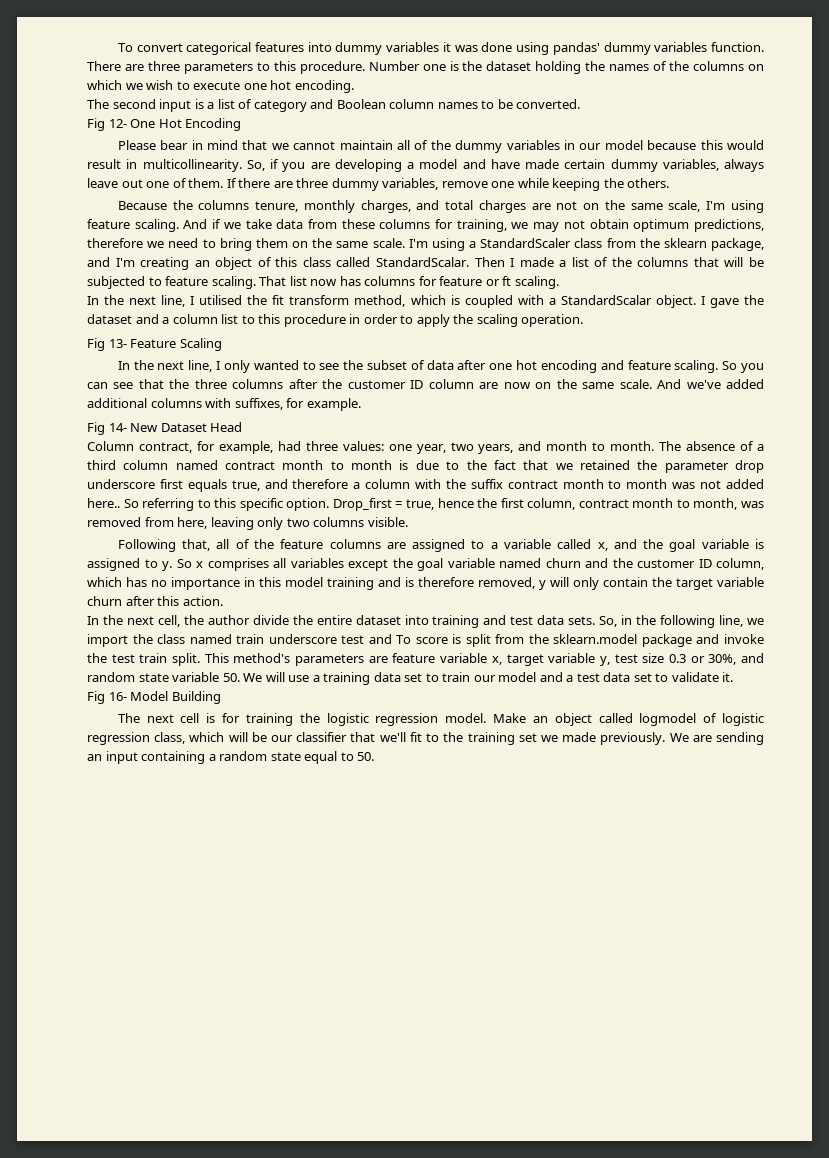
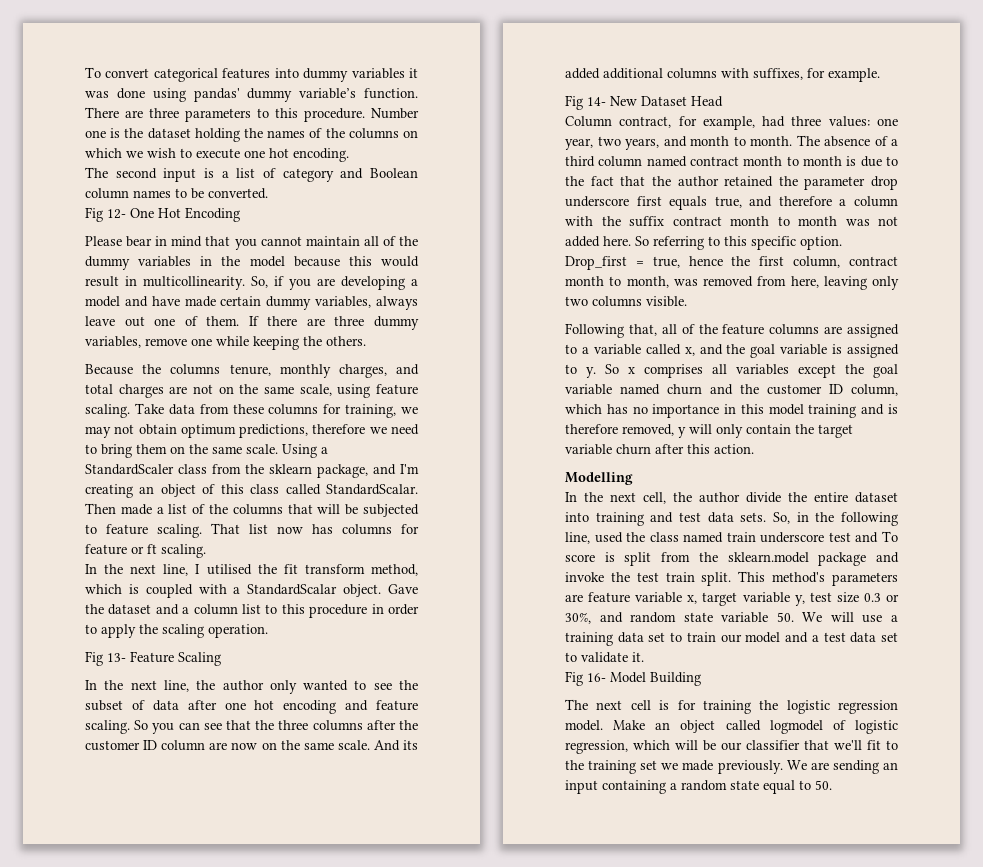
[654,42,708,52] variables -> [299,88,357,99] variable’s
[271,143,289,150] we -> [234,239,257,250] you
[579,143,602,150] our -> [221,256,241,266] the
[706,201,726,210] I'm -> (332, 390) none
[183,219,272,229] And if we take -> [134,403,164,414] Take
[408,238,465,251] I'm using -> [282,444,317,458] Using
[510,258,515,267] I -> (116, 508) none
[700,296,739,308] I gave -> [388,584,418,594] Gave
[216,361,221,370] I -> [196,680,264,691] the author
[686,380,721,389] we've -> [403,740,418,750] its
[555,463,573,470] we -> [651,176,719,187] the author
[87,498,120,508] here.. -> [603,236,631,246] here.
(223, 601) none -> [565,472,633,485] // Modelling
[747,618,765,625] [87,634,128,647] we import -> [594,532,623,543] used
[87,732,186,745] regression class, -> [565,740,628,754] regression,

